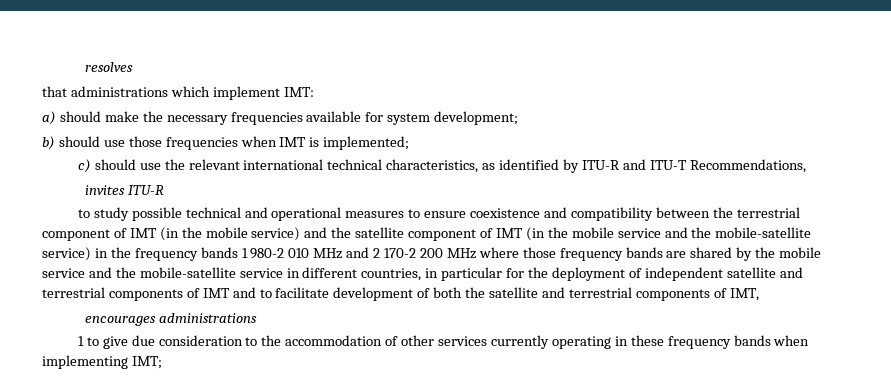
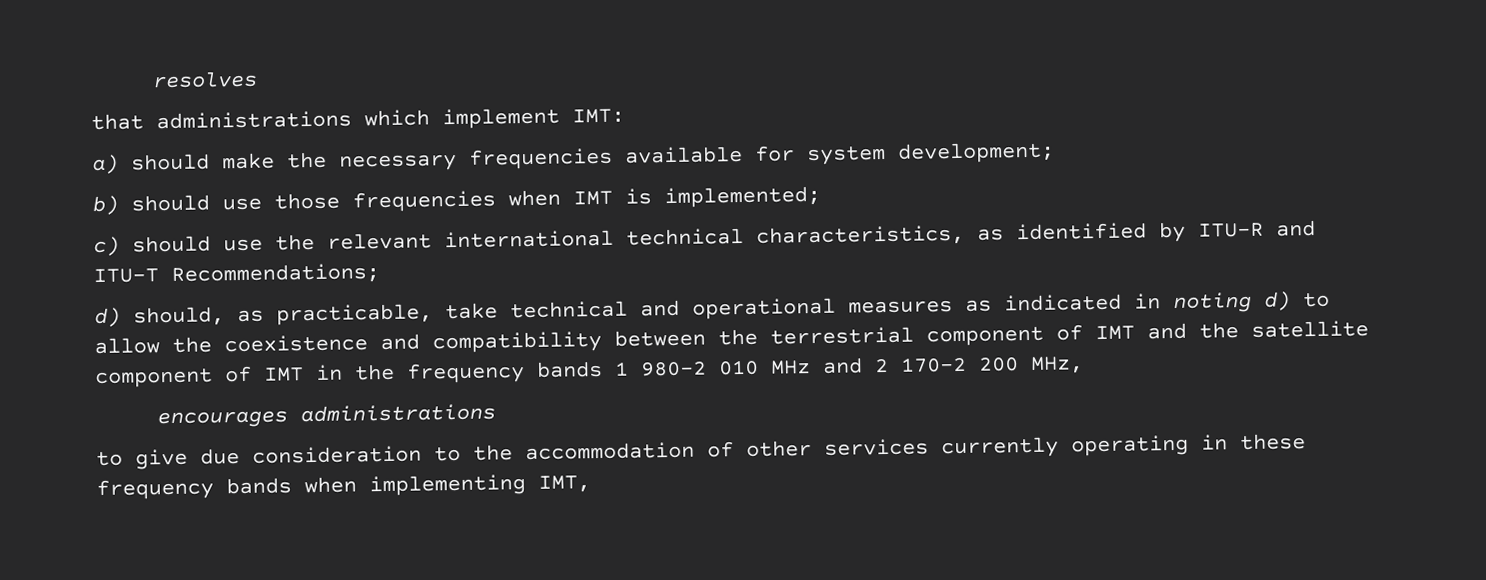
[689,159,806,173] [85,185,164,195] [77,207,467,221] Recommendations, // invites ITU-R // to study possible technical and operational measures to ensure -> [171,263,380,285] [94,291,1330,328] [94,336,212,355] Recommendations; // d) should, as practicable, take technical and operational measures as indicated in noting d) to allow the
[159,227,301,241] (in the mobile service) -> (1135, 333) none
[525,227,812,241] [42,247,91,261] (in the mobile service and the mobile-satellite service) -> (304, 374) none
[446,247,822,261] [42,267,803,281] [42,287,759,301] MHz where those frequency bands are shared by the mobile service and the mobile-satellite service in different countries, in particular for the deployment of independent satellite and terrestrial components of IMT and to facilitate development of both the satellite and terrestrial components of IMT, -> [1030,356,1084,374] MHz,
[77,336,84,346] 1 -> (496, 413) none
[131,356,162,369] IMT; -> [538,475,591,493] IMT,

